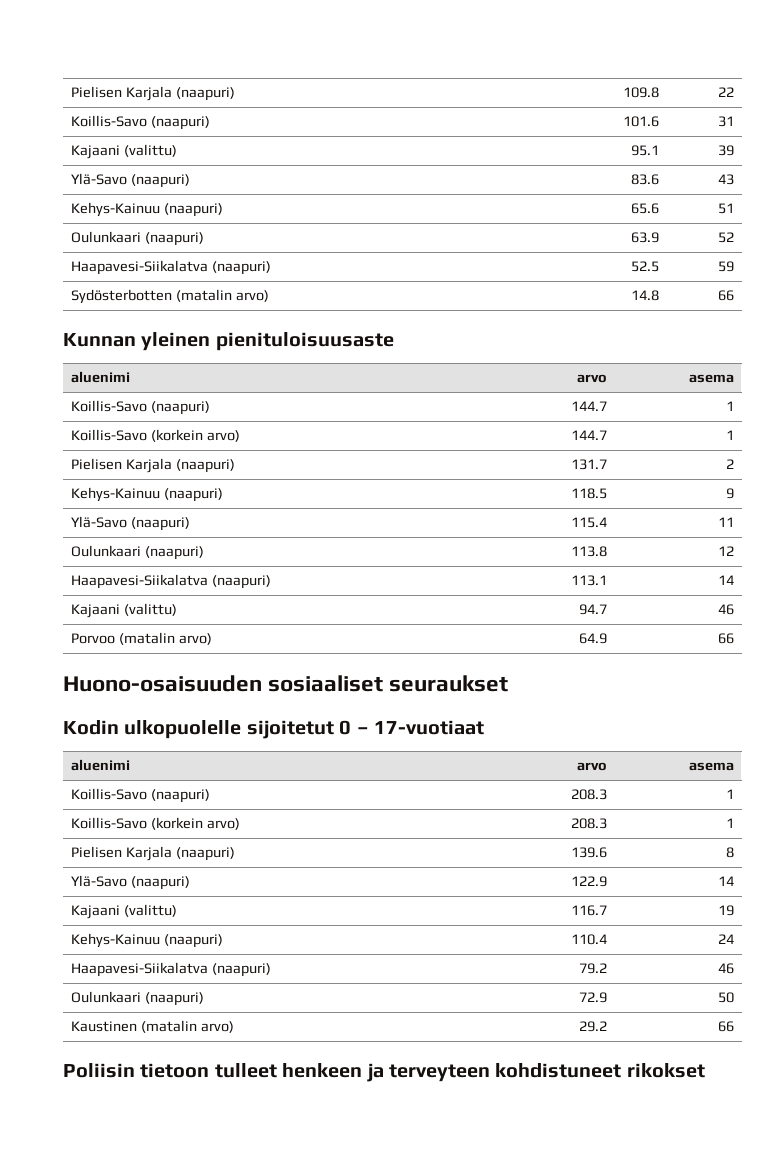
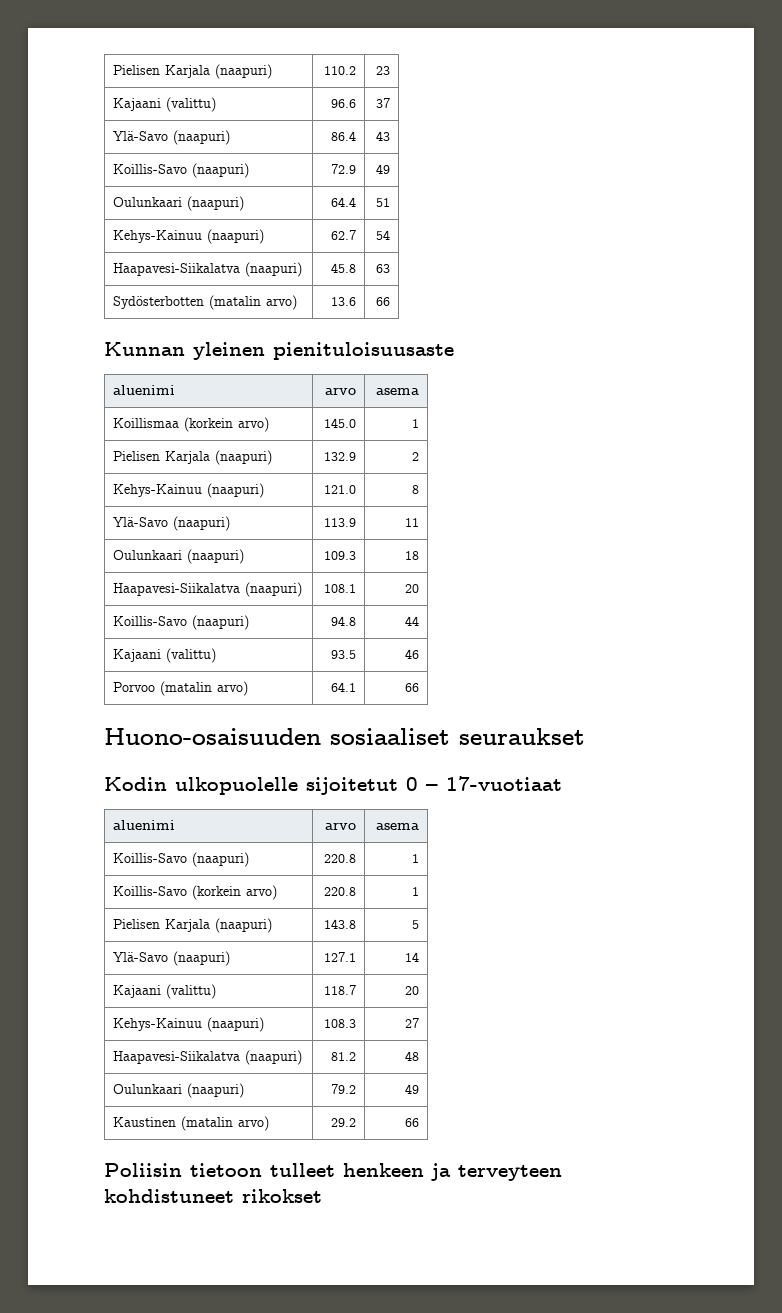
[71,86,236,101] [622,87,659,98] [717,87,734,97] [71,115,211,130] [622,116,659,127] [717,116,734,127] [71,144,178,159] [630,145,659,156] [717,145,734,156] [71,173,191,188] [630,174,659,185] [717,174,734,185] [71,202,224,217] [630,203,659,214] [717,203,734,214] [71,231,205,246] [630,232,659,243] [717,232,734,243] [71,260,272,275] [630,261,659,272] [717,261,734,272] Pielisen Karjala (naapuri) | 109.8 | 22 // Koillis-Savo (naapuri) | 101.6 | 31 // Kajaani (valittu) | 95.1 | 39 // Ylä-Savo (naapuri) | 83.6 | 43 // Kehys-Kainuu (naapuri) | 65.6 | 51 // Oulunkaari (naapuri) | 63.9 | 52 // Haapavesi-Siikalatva (naapuri) | 52.5 | 59 -> [113,64,273,79] [323,66,356,75] [375,66,390,75] [113,97,217,112] [330,99,356,108] [375,98,390,108] [113,130,231,145] [330,131,356,141] [375,131,390,141] [113,163,250,178] [330,164,356,174] [375,164,390,174] [113,196,245,211] [330,197,356,207] [375,198,390,207] [113,229,265,244] [330,230,356,240] [375,230,390,240] [113,262,303,277] [330,263,356,273] [375,264,390,273] Pielisen Karjala (naapuri) | 110.2 | 23 // Kajaani (valittu) | 96.6 | 37 // Ylä-Savo (naapuri) | 86.4 | 43 // Koillis-Savo (naapuri) | 72.9 | 49 // Oulunkaari (naapuri) | 64.4 | 51 // Kehys-Kainuu (naapuri) | 62.7 | 54 // Haapavesi-Siikalatva (naapuri) | 45.8 | 63
[630,290,659,301] 14.8 -> [330,297,356,306] 13.6
[71,400,211,415] [570,401,607,411] [725,401,734,411] [71,429,241,442] [570,430,607,440] [725,430,734,440] [71,458,236,473] [570,459,607,470] Koillis-Savo (naapuri) | 144.7 | 1 // Koillis-Savo (korkein arvo) | 144.7 | 1 // Pielisen Karjala (naapuri) | 131.7 -> [113,417,270,432] [323,418,356,428] [411,419,419,428] [113,450,273,465] [323,452,356,461] Koillismaa (korkein arvo) | 145.0 | 1 // Pielisen Karjala (naapuri) | 132.9
[570,488,607,499] [725,488,734,499] [71,516,191,531] [570,517,607,528] 118.5 | 9 // Ylä-Savo (naapuri) | 115.4 -> [323,485,356,494] [411,485,419,494] [113,516,231,531] [323,518,356,527] 121.0 | 8 // Ylä-Savo (naapuri) | 113.9
[570,546,607,557] [717,546,734,556] [71,574,272,589] [570,575,607,586] [717,575,734,585] [71,603,178,618] [578,604,607,615] 113.8 | 12 // Haapavesi-Siikalatva (naapuri) | 113.1 | 14 // Kajaani (valittu) | 94.7 -> [323,551,356,560] [404,551,419,560] [113,582,303,597] [323,584,356,593] [404,584,419,593] [113,615,250,630] [330,616,356,626] [404,616,419,626] [113,648,217,663] [330,650,356,659] 109.3 | 18 // Haapavesi-Siikalatva (naapuri) | 108.1 | 20 // Koillis-Savo (naapuri) | 94.8 | 44 // Kajaani (valittu) | 93.5
[578,633,607,644] 64.9 -> [330,682,356,692] 64.1
[570,789,607,800] [725,789,734,799] [71,817,241,830] [570,818,607,829] [725,818,734,828] [71,846,236,861] [570,847,607,858] [725,847,734,858] [71,875,191,890] [570,876,607,887] [717,876,734,886] [71,904,178,919] [570,905,607,916] [717,905,734,916] [71,933,224,948] [570,934,607,945] [717,934,734,944] [71,962,272,977] [578,963,607,974] [717,963,734,974] [71,991,205,1006] [578,992,607,1003] [717,992,734,1003] 208.3 | 1 // Koillis-Savo (korkein arvo) | 208.3 | 1 // Pielisen Karjala (naapuri) | 139.6 | 8 // Ylä-Savo (naapuri) | 122.9 | 14 // Kajaani (valittu) | 116.7 | 19 // Kehys-Kainuu (naapuri) | 110.4 | 24 // Haapavesi-Siikalatva (naapuri) | 79.2 | 46 // Oulunkaari (naapuri) | 72.9 | 50 -> [323,854,356,863] [411,854,419,863] [113,885,278,900] [323,887,356,896] [411,887,419,896] [113,918,273,933] [323,919,356,929] [411,920,419,929] [113,951,231,966] [323,952,356,962] [404,952,419,962] [113,984,217,999] [323,985,356,995] [404,986,419,995] [113,1017,265,1032] [323,1019,356,1028] [404,1018,419,1028] [113,1050,303,1065] [330,1052,356,1061] [404,1051,419,1061] [113,1083,245,1098] [330,1084,356,1094] [404,1084,419,1094] 220.8 | 1 // Koillis-Savo (korkein arvo) | 220.8 | 1 // Pielisen Karjala (naapuri) | 143.8 | 5 // Ylä-Savo (naapuri) | 127.1 | 14 // Kajaani (valittu) | 118.7 | 20 // Kehys-Kainuu (naapuri) | 108.3 | 27 // Haapavesi-Siikalatva (naapuri) | 81.2 | 48 // Oulunkaari (naapuri) | 79.2 | 49

